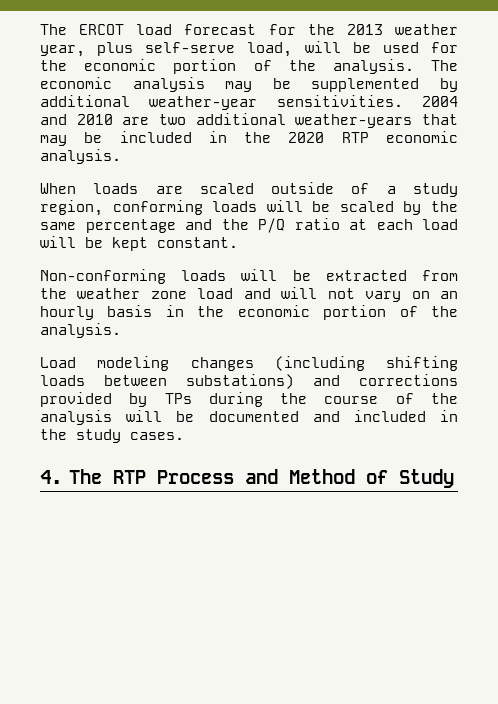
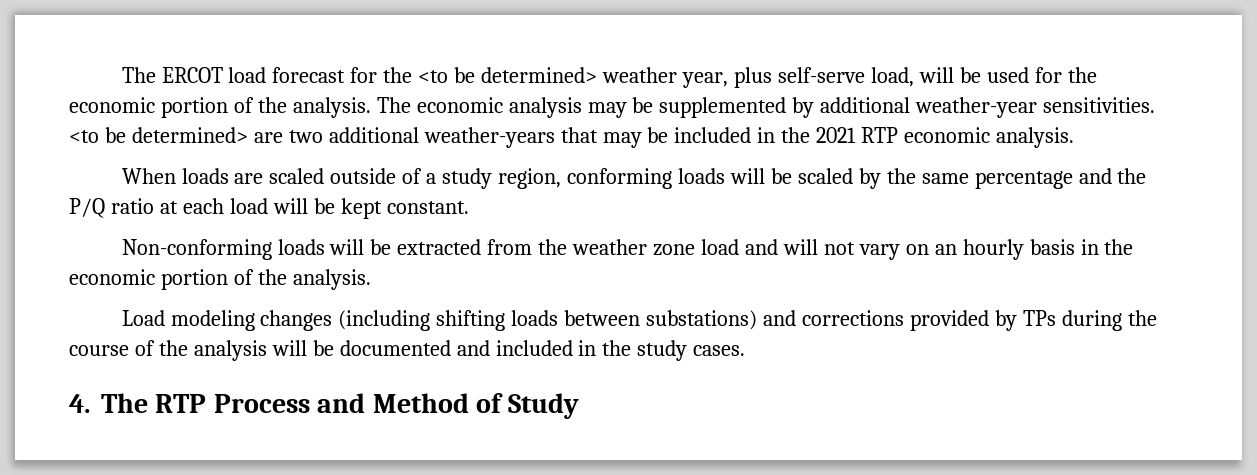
[346,24,383,35] 2013 -> [418,67,598,83] <to be determined>
[422,96,458,107] [40,114,113,125] 2004 and 2010 -> [69,127,248,143] <to be determined>
[288,132,325,143] 2020 -> [816,127,857,143] 2021

